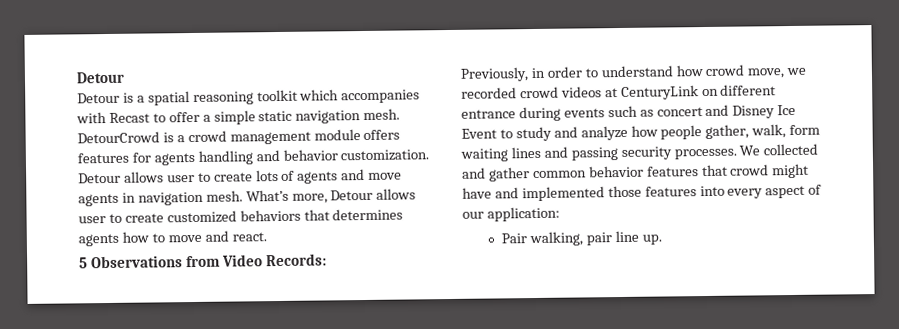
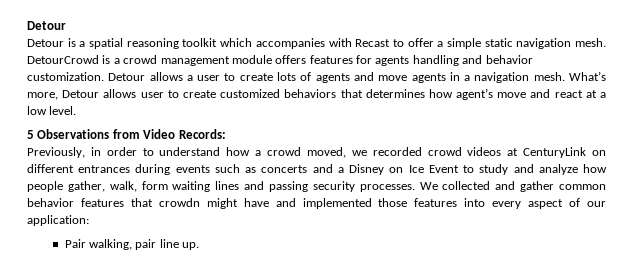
(164, 177) none -> [186,75,193,81] a
(136, 197) none -> [464,75,471,81] a
[78,230,267,247] agents how to move and react. -> [428,88,606,100] [27,106,77,115] how agent’s move and react at a low level.
[705,64,786,79] crowd move, -> [255,147,346,158] a crowd moved,
[461,109,516,119] entrance -> [78,165,131,173] entrances
[656,104,776,119] concert and Disney -> [261,164,404,175] concerts and a Disney on
[730,164,770,176] crowd -> [158,198,200,207] crowdn

